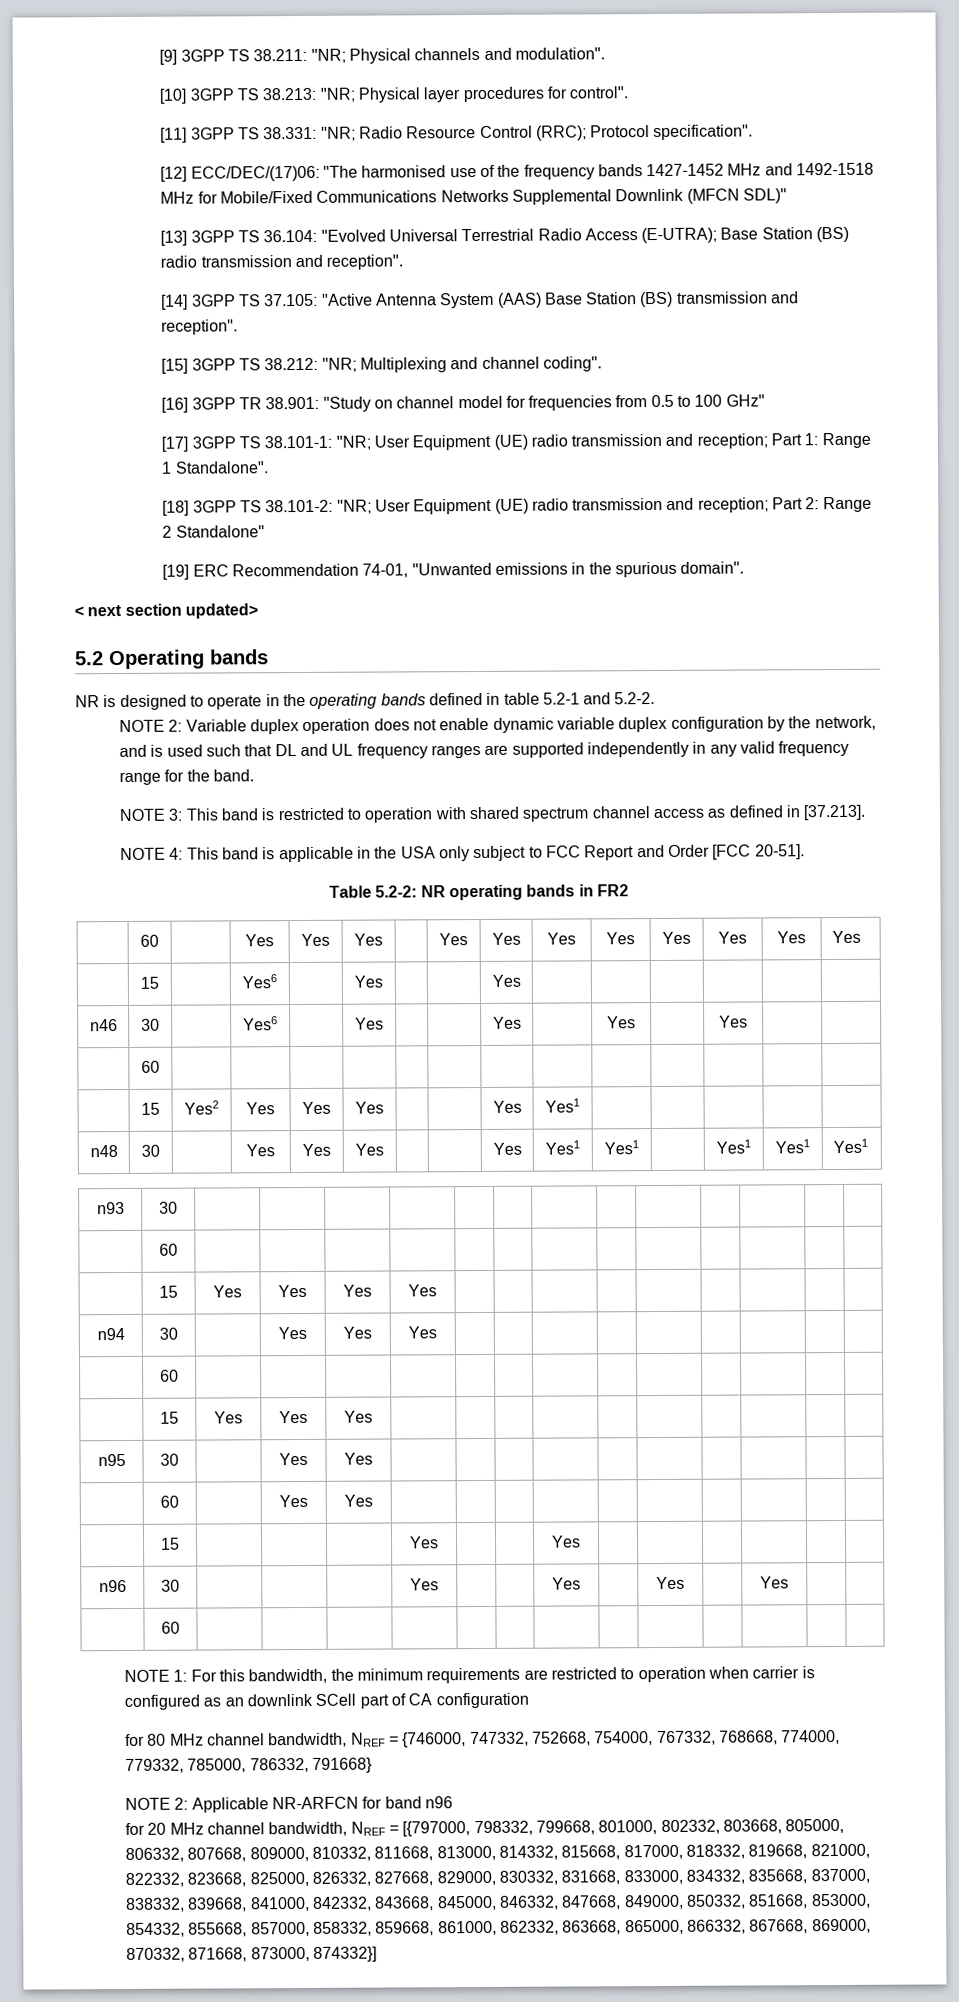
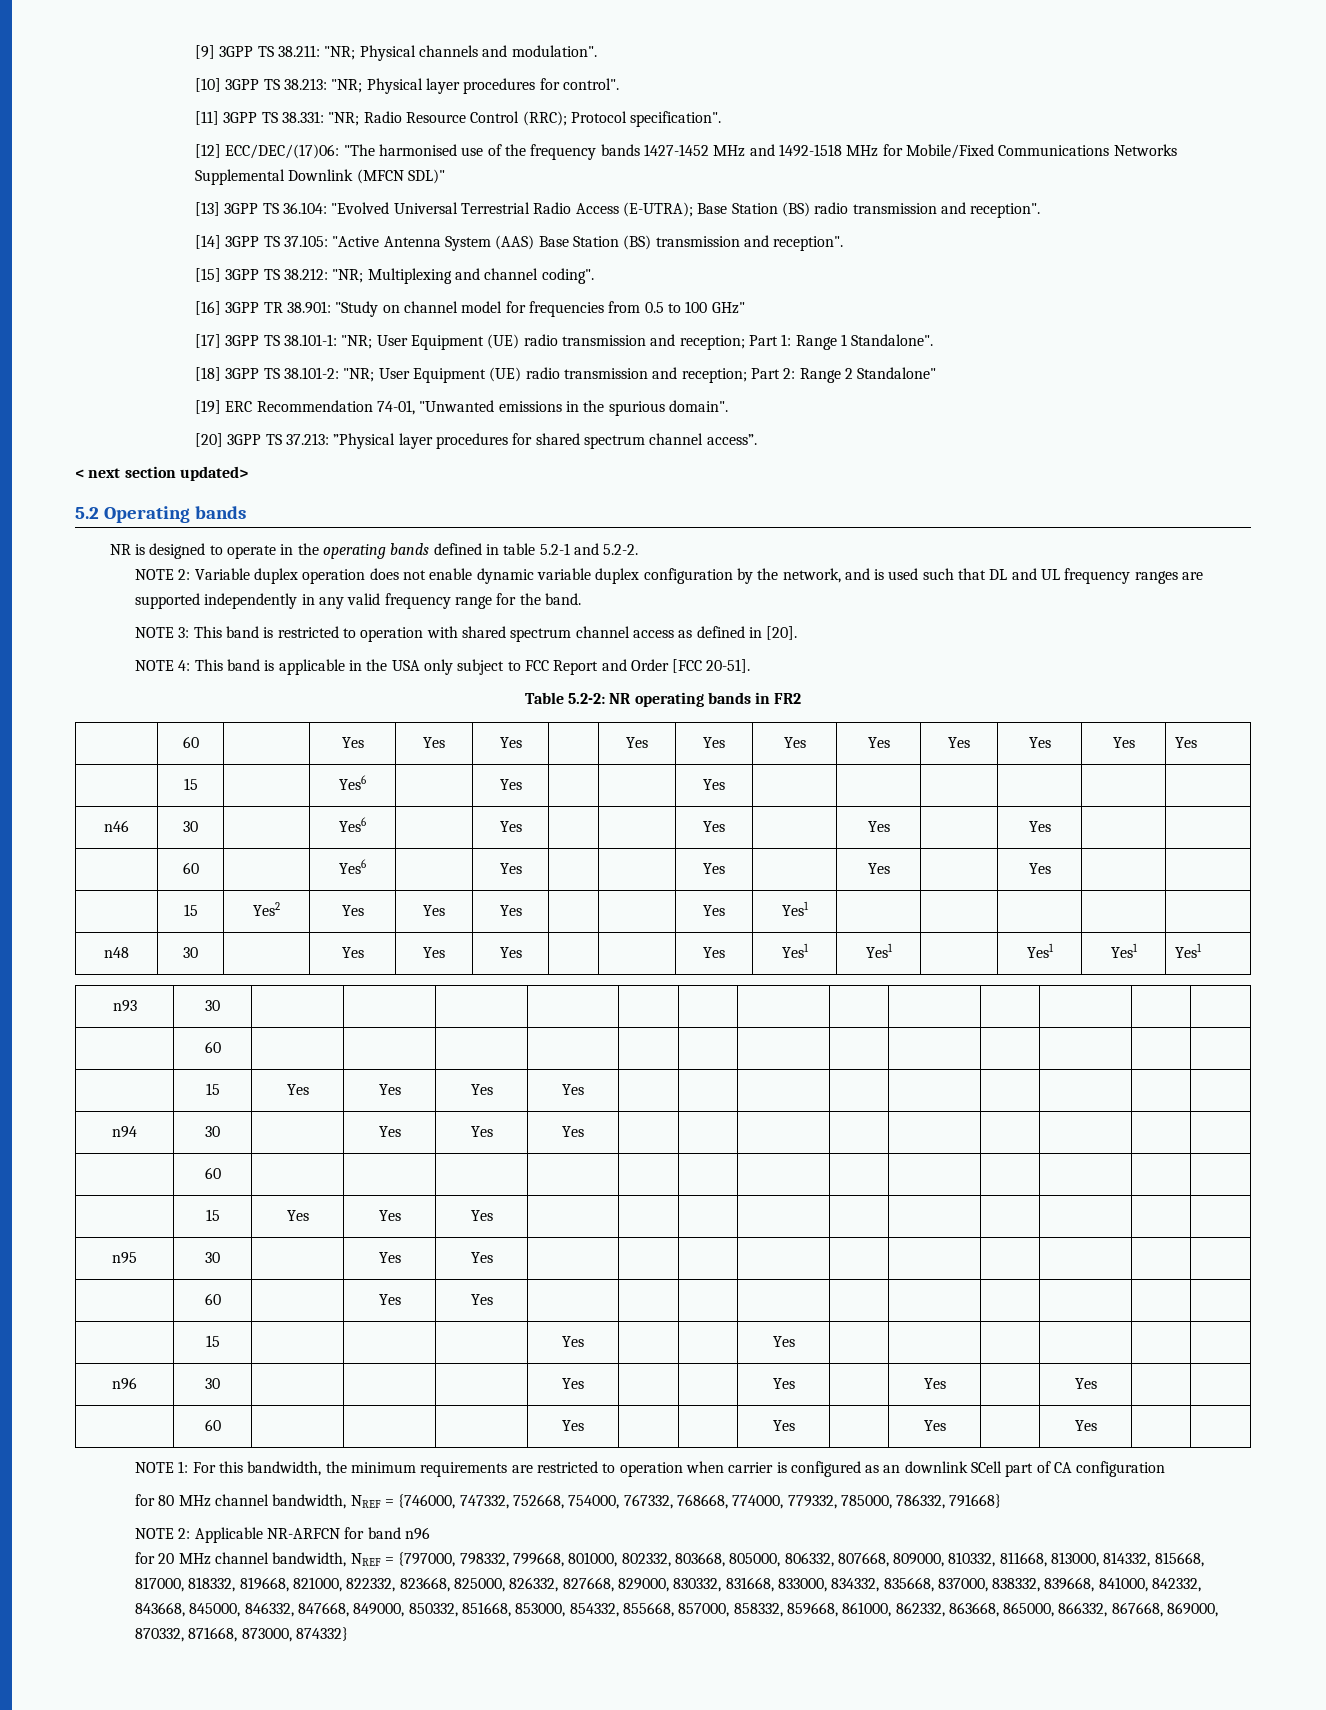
(745, 567) none -> [195,433,757,449] // [20] 3GPP TS 37.213: ”Physical layer procedures for shared spectrum channel access”.
[803,804,866,821] [37.213]. -> [766,626,798,640] [20].
(160, 1066) | | | | | | | | | -> [339,859,366,874] [499,863,522,874] [703,863,725,874] [867,863,890,874] [1028,863,1051,874] Yes6 | | Yes | | | Yes | | Yes | | Yes
(180, 1627) | | | | | | | -> [562,1420,584,1431] [772,1420,795,1431] [923,1420,946,1431] [1074,1420,1097,1431] Yes | | | Yes | | Yes | | Yes
[402,1821,471,1837] [{797000, -> [398,1552,456,1567] {797000,
[313,1946,378,1962] 874332}] -> [295,1627,348,1641] 874332}

